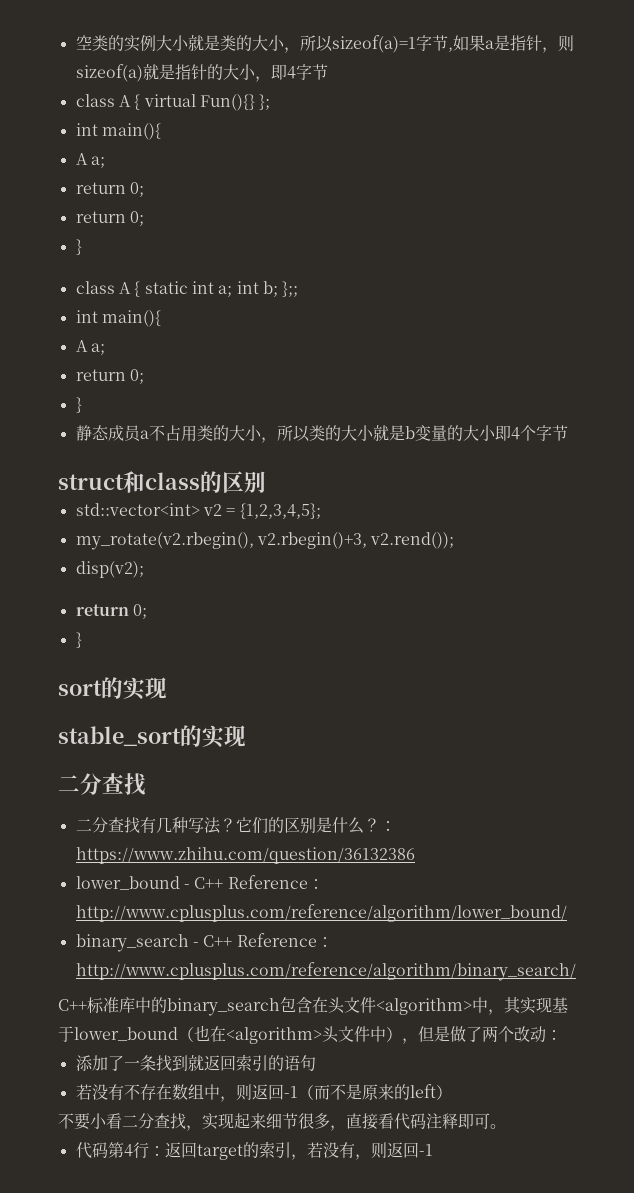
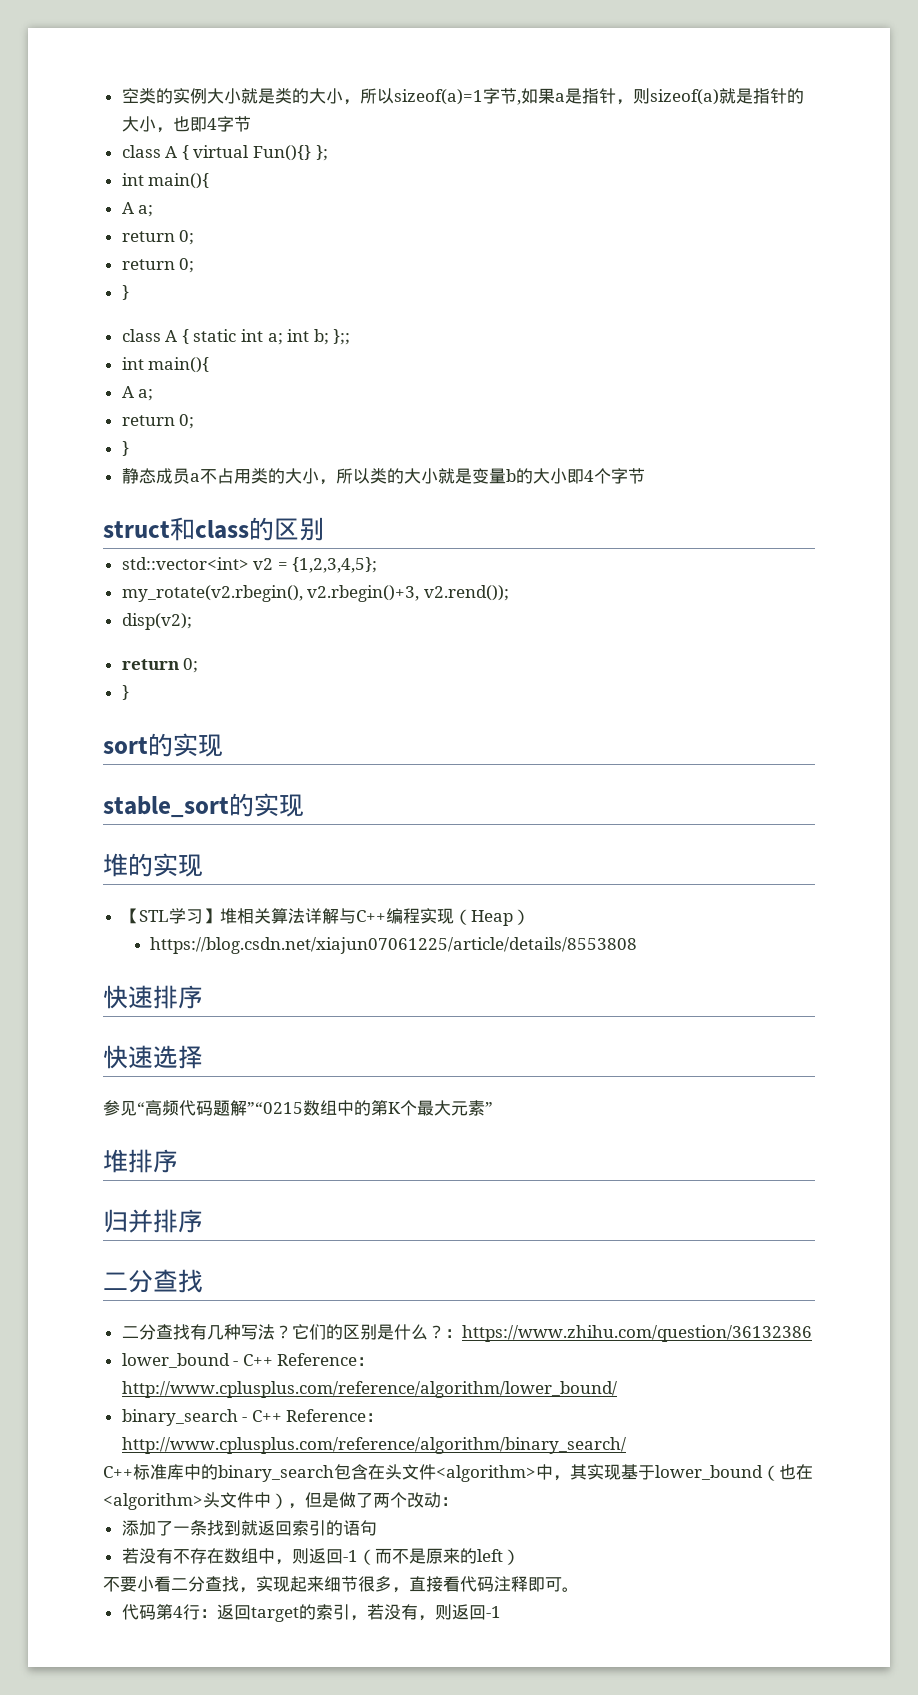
(271, 79) none -> [172,116,190,132] 也
[404,425,447,441] b变量 -> [471,468,516,484] 变量b
(246, 736) none -> [103,853,203,877] [121,908,530,926] [150,937,638,954] [103,985,203,1009] [103,1045,203,1069] [103,1100,493,1116] [103,1149,178,1173] [103,1209,203,1233] // 堆的实现 // 【STL学习】堆相关算法详解与C++编程实现（Heap） // https://blog.csdn.net/xiajun07061225/article/details/8553808 // 快速排序 // 快速选择 // 参见“高频代码题解”“0215数组中的第K个最大元素” // 堆排序 // 归并排序

